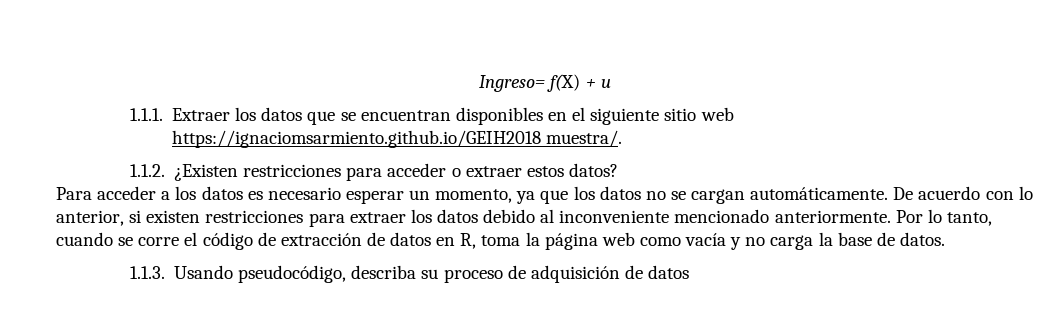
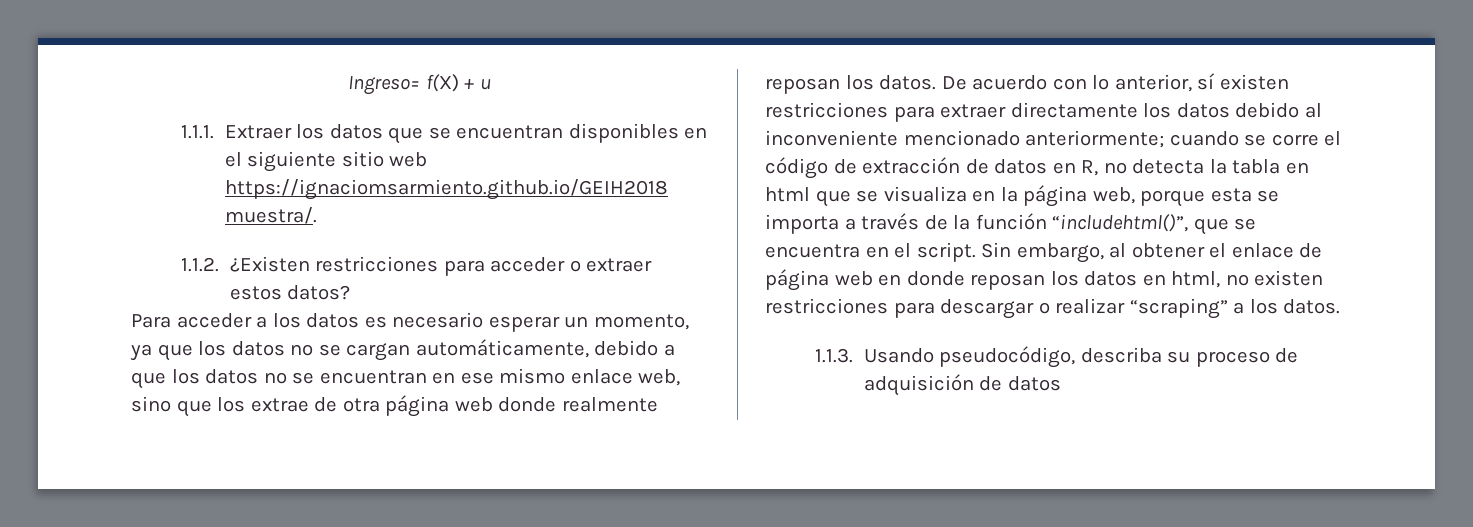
[750,187,889,200] automáticamente. -> [415,339,675,358] [131,368,681,389] [131,395,658,417] [765,75,937,94] automáticamente, debido a que los datos no se encuentran en ese mismo enlace web, sino que los extrae de otra página web donde realmente reposan los datos.
[129,210,142,223] si -> [1197,73,1216,90] sí
(406, 217) none -> [1010,102,1138,118] directamente
[774,209,992,226] anteriormente. Por lo tanto, -> [1025,130,1165,148] anteriormente;
[481,232,895,250] toma la página web como vacía y no carga la base de -> [1103,159,1309,174] [765,185,1280,207] [765,213,1257,235] [765,242,1323,263] [765,269,1324,291] [765,298,1278,319] no detecta la tabla en html que se visualiza en la página web, porque esta se importa a través de la función “includehtml()”, que se encuentra en el script. Sin embargo, al obtener el enlace de página web en donde reposan los datos en html, no existen restricciones para descargar o realizar “scraping” a los

